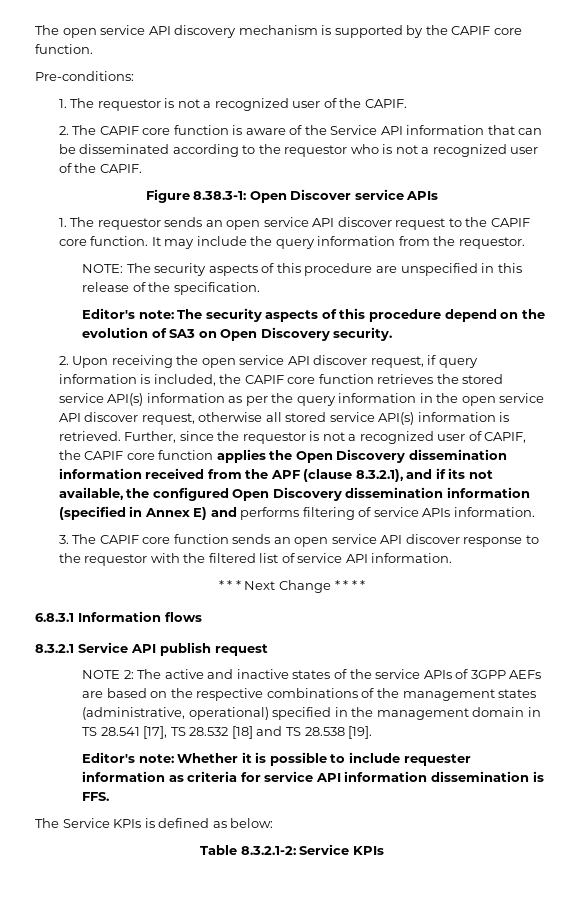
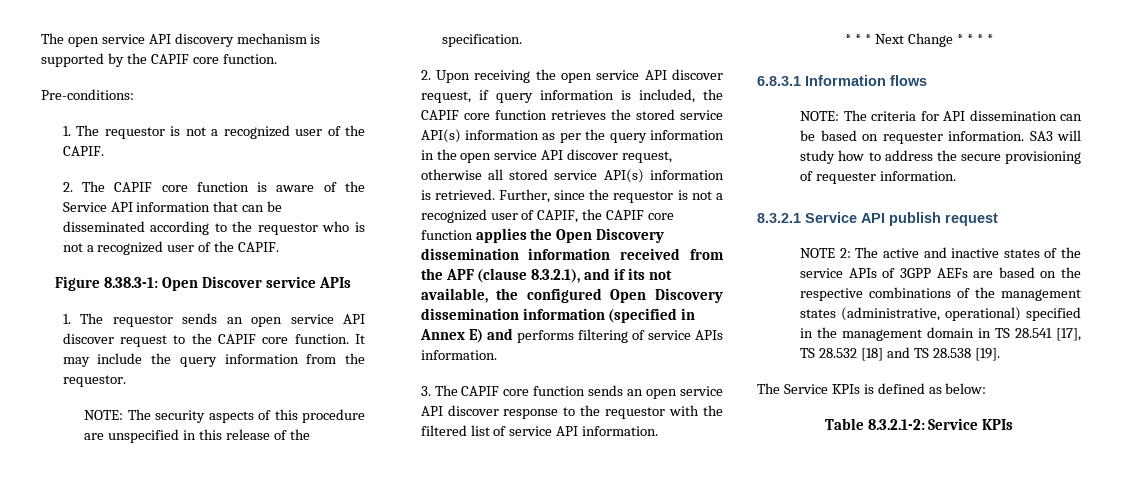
[82,308,545,322] [82,327,393,341] // Editor's note: The security aspects of this procedure depend on the evolution of SA3 on Open Discovery security. -> (523, 40) none
(202, 617) none -> [800,110,1082,121] [800,130,1081,144] [800,150,1081,164] [800,171,957,184] // NOTE: The criteria for API dissemination can be based on requester information. SA3 will study how to address the secure provisioning of requester information.
[82,752,471,766] [82,771,544,782] [82,792,110,801] // Editor's note: Whether it is possible to include requester information as criteria for service API information dissemination is FFS. -> (1000, 354) none

